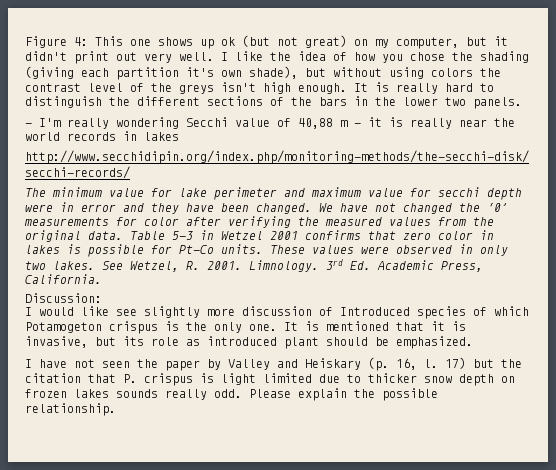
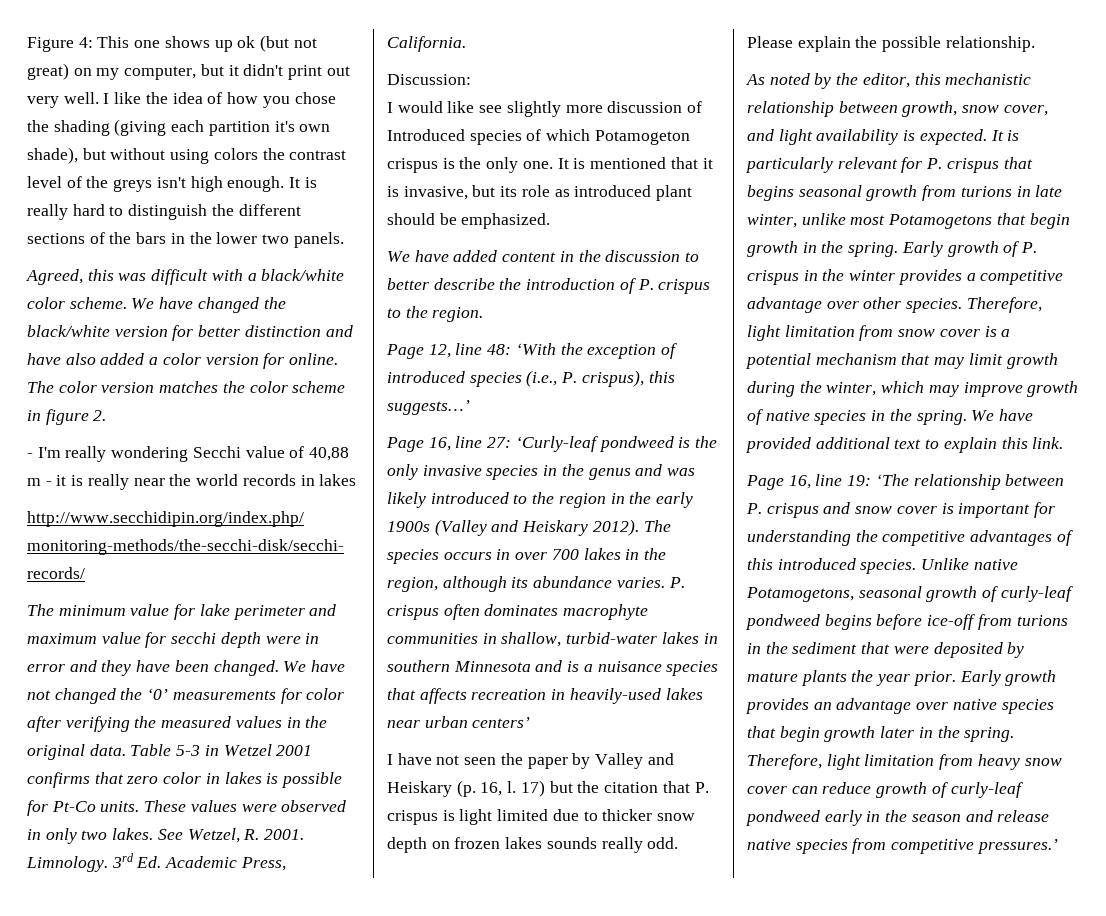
(522, 103) none -> [26,269,345,285] [27,297,286,313] [27,325,353,341] [27,353,339,369] [27,381,346,393] [27,409,107,425] // Agreed, this was difficult with a black/white color scheme. We have changed the black/white version for better distinction and have also added a color version for online. The color version matches the color scheme in figure 2.
[438,217,466,226] from -> [286,717,301,728] in
(473, 342) none -> [387,250,700,262] [387,278,711,294] [387,306,484,322] [386,343,678,359] [387,370,675,387] [387,400,470,415] [386,436,718,452] [387,464,696,480] [387,492,694,508] [387,519,671,536] [387,548,667,564] [387,576,685,592] [387,604,649,620] [387,632,718,647] [387,660,719,676] [387,688,703,704] [387,716,531,728] // We have added content in the discussion to better describe the introduction of P. crispus to the region. // Page 12, line 48: ‘With the exception of introduced species (i.e., P. crispus), this suggests…’ // Page 16, line 27: ‘Curly-leaf pondweed is the only invasive species in the genus and was likely introduced to the region in the early 1900s (Valley and Heiskary 2012). The species occurs in over 700 lakes in the region, although its abundance varies. P. crispus often dominates macrophyte communities in shallow, turbid-water lakes in southern Minnesota and is a nuisance species that affects recreation in heavily-used lakes near urban centers’
(116, 409) none -> [746,73,1032,89] [747,101,1048,117] [747,129,1020,145] [745,157,1033,173] [747,185,1063,201] [747,213,1070,229] [747,241,1038,257] [747,269,1064,285] [747,297,1042,313] [747,325,1011,341] [745,353,1058,369] [747,381,1079,397] [747,409,1034,425] [745,437,1064,453] [746,474,1065,490] [746,502,1056,518] [747,530,1073,546] [747,558,1018,574] [746,586,1073,602] [745,614,1068,630] [747,642,1025,658] [747,670,1057,686] [745,698,1054,714] [747,726,1015,742] [747,754,1062,770] [747,782,1023,798] [745,810,1050,826] [747,838,1058,854] // As noted by the editor, this mechanistic relationship between growth, snow cover, and light availability is expected. It is particularly relevant for P. crispus that begins seasonal growth from turions in late winter, unlike most Potamogetons that begin growth in the spring. Early growth of P. crispus in the winter provides a competitive advantage over other species. Therefore, light limitation from snow cover is a potential mechanism that may limit growth during the winter, which may improve growth of native species in the spring. We have provided additional text to explain this link. // Page 16, line 19: ‘The relationship between P. crispus and snow cover is important for understanding the competitive advantages of this introduced species. Unlike native Potamogetons, seasonal growth of curly-leaf pondweed begins before ice-off from turions in the sediment that were deposited by mature plants the year prior. Early growth provides an advantage over native species that begin growth later in the spring. Therefore, light limitation from heavy snow cover can reduce growth of curly-leaf pondweed early in the season and release native species from competitive pressures.’

